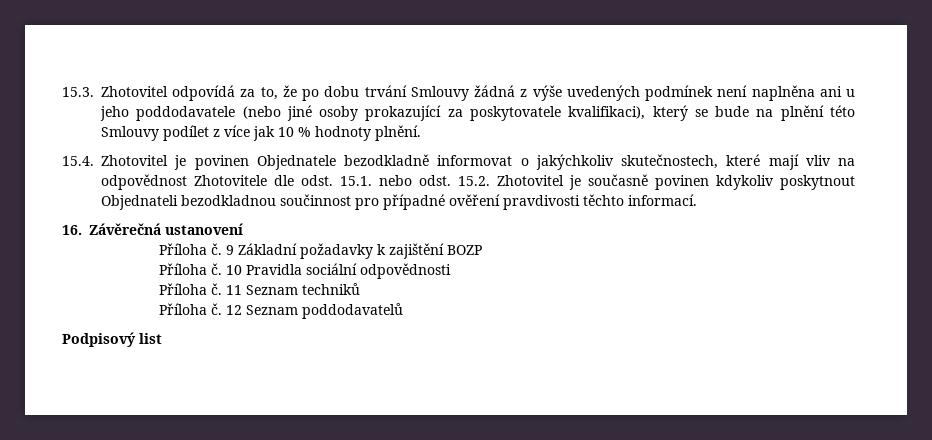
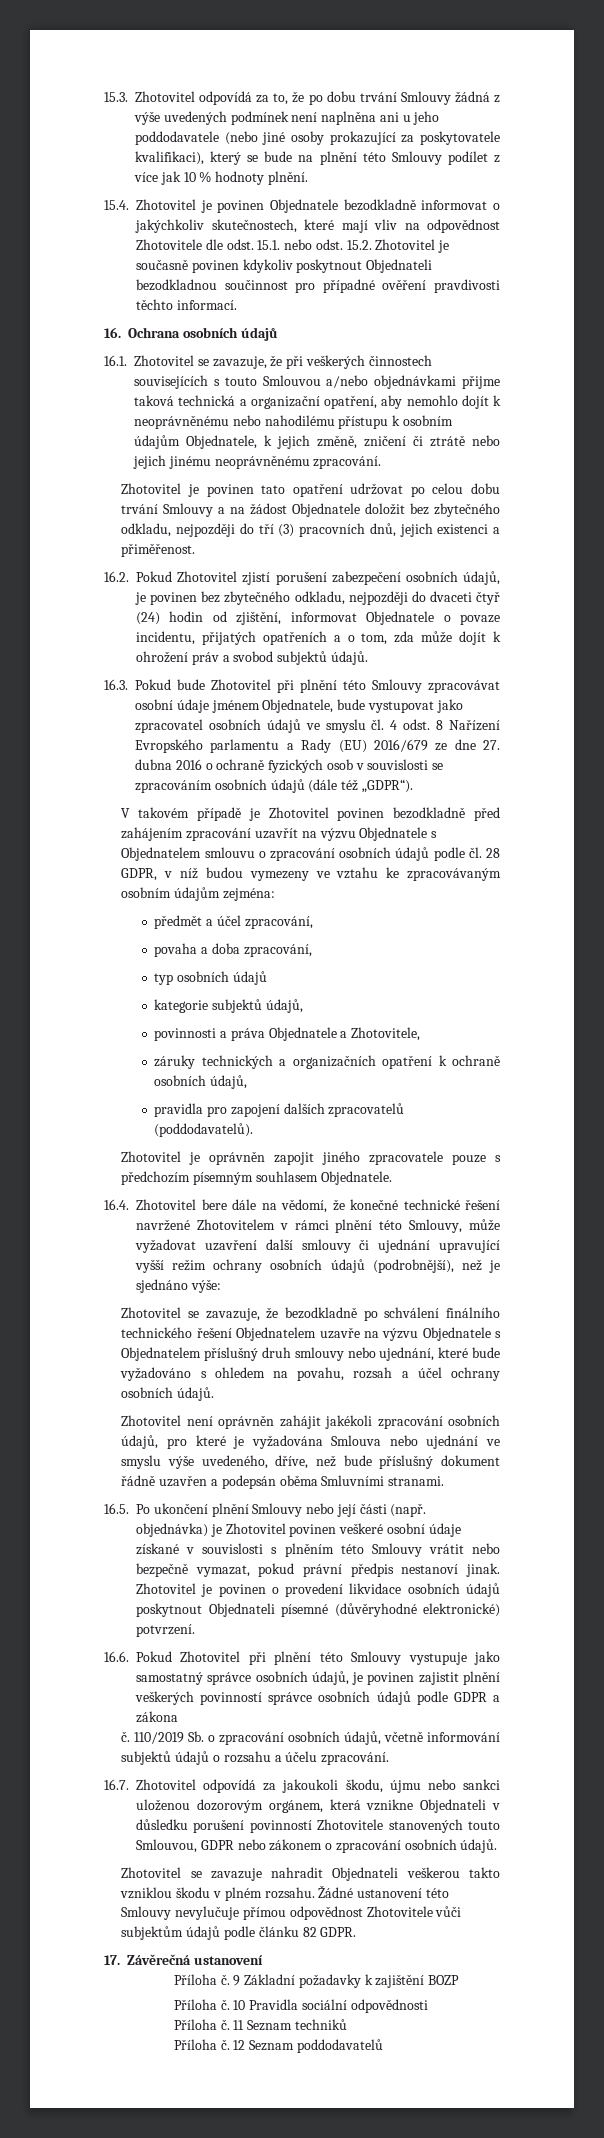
(82, 230) none -> [128,327,278,341] [104,355,432,369] [134,375,500,389] [134,395,501,409] [134,415,453,429] [134,435,500,449] [133,455,382,469] [121,483,500,497] [121,503,500,517] [121,523,500,537] [121,543,196,557] [104,571,500,585] [135,591,500,605] [136,611,500,625] [136,631,502,645] [136,651,368,665] [104,679,500,693] [135,699,463,713] [135,719,501,733] [135,739,500,753] [135,759,444,773] [135,779,413,793] [121,807,500,821] [121,827,438,841] [121,847,500,861] [121,867,501,881] [121,887,276,901] [154,915,313,929] [154,943,312,957] [154,971,267,985] [154,999,303,1013] [154,1027,421,1041] [154,1055,500,1069] [154,1075,248,1089] [154,1103,405,1117] [154,1123,254,1137] [121,1151,501,1165] [121,1171,392,1185] [104,1199,500,1213] [136,1219,500,1233] [135,1239,500,1253] [135,1259,500,1273] [136,1279,221,1293] [121,1307,500,1321] [121,1327,501,1341] [121,1347,500,1361] [120,1367,501,1381] [121,1387,215,1401] [121,1415,500,1429] [121,1435,501,1449] [121,1455,500,1469] [121,1475,445,1489] [104,1503,427,1517] [136,1523,461,1537] [136,1543,500,1557] [136,1563,500,1577] [136,1583,500,1597] [136,1603,500,1617] [136,1624,195,1637] [104,1651,500,1665] [136,1671,500,1685] [135,1691,500,1705] [136,1711,178,1723] [121,1731,500,1745] [121,1751,390,1765] [104,1779,500,1793] [136,1799,500,1813] [136,1819,500,1833] [136,1839,498,1853] [121,1867,500,1881] [120,1885,449,1901] [121,1906,462,1920] [121,1926,357,1940] [104,1955,120,1965] Ochrana osobních údajů // 16.1. Zhotovitel se zavazuje, že při veškerých činnostech souvisejících s touto Smlouvou a/nebo objednávkami přijme taková technická a organizační opatření, aby nemohlo dojít k neoprávněnému nebo nahodilému přístupu k osobním údajům Objednatele, k jejich změně, zničení či ztrátě nebo jejich jinému neoprávněnému zpracování. // Zhotovitel je povinen tato opatření udržovat po celou dobu trvání Smlouvy a na žádost Objednatele doložit bez zbytečného odkladu, nejpozději do tří (3) pracovních dnů, jejich existenci a přiměřenost. // 16.2. Pokud Zhotovitel zjistí porušení zabezpečení osobních údajů, je povinen bez zbytečného odkladu, nejpozději do dvaceti čtyř (24) hodin od zjištění, informovat Objednatele o povaze incidentu, přijatých opatřeních a o tom, zda může dojít k ohrožení práv a svobod subjektů údajů. // 16.3. Pokud bude Zhotovitel při plnění této Smlouvy zpracovávat osobní údaje jménem Objednatele, bude vystupovat jako zpracovatel osobních údajů ve smyslu čl. 4 odst. 8 Nařízení Evropského parlamentu a Rady (EU) 2016/679 ze dne 27. dubna 2016 o ochraně fyzických osob v souvislosti se zpracováním osobních údajů (dále též „GDPR“). // V takovém případě je Zhotovitel povinen bezodkladně před zahájením zpracování uzavřít na výzvu Objednatele s Objednatelem smlouvu o zpracování osobních údajů podle čl. 28 GDPR, v níž budou vymezeny ve vztahu ke zpracovávaným osobním údajům zejména: // předmět a účel zpracování, // povaha a doba zpracování, // typ osobních údajů // kategorie subjektů údajů, // povinnosti a práva Objednatele a Zhotovitele, // záruky technických a organizačních opatření k ochraně osobních údajů, // pravidla pro zapojení dalších zpracovatelů (poddodavatelů). // Zhotovitel je oprávněn zapojit jiného zpracovatele pouze s předchozím písemným souhlasem Objednatele. // 16.4. Zhotovitel bere dále na vědomí, že konečné technické řešení navržené Zhotovitelem v rámci plnění této Smlouvy, může vyžadovat uzavření další smlouvy či ujednání upravující vyšší režim ochrany osobních údajů (podrobnější), než je sjednáno výše: // Zhotovitel se zavazuje, že bezodkladně po schválení finálního technického řešení Objednatelem uzavře na výzvu Objednatele s Objednatelem příslušný druh smlouvy nebo ujednání, které bude vyžadováno s ohledem na povahu, rozsah a účel ochrany osobních údajů. // Zhotovitel není oprávněn zahájit jakékoli zpracování osobních údajů, pro které je vyžadována Smlouva nebo ujednání ve smyslu výše uvedeného, dříve, než bude příslušný dokument řádně uzavřen a podepsán oběma Smluvními stranami. // 16.5. Po ukončení plnění Smlouvy nebo její části (např. objednávka) je Zhotovitel povinen veškeré osobní údaje získané v souvislosti s plněním této Smlouvy vrátit nebo bezpečně vymazat, pokud právní předpis nestanoví jinak. Zhotovitel je povinen o provedení likvidace osobních údajů poskytnout Objednateli písemné (důvěryhodné elektronické) potvrzení. // 16.6. Pokud Zhotovitel při plnění této Smlouvy vystupuje jako samostatný správce osobních údajů, je povinen zajistit plnění veškerých povinností správce osobních údajů podle GDPR a zákona // č. 110/2019 Sb. o zpracování osobních údajů, včetně informování subjektů údajů o rozsahu a účelu zpracování. // 16.7. Zhotovitel odpovídá za jakoukoli škodu, újmu nebo sankci uloženou dozorovým orgánem, která vznikne Objednateli v důsledku porušení povinností Zhotovitele stanovených touto Smlouvou, GDPR nebo zákonem o zpracování osobních údajů. // Zhotovitel se zavazuje nahradit Objednateli veškerou takto vzniklou škodu v plném rozsahu. Žádné ustanovení této Smlouvy nevylučuje přímou odpovědnost Zhotovitele vůči subjektům údajů podle článku 82 GDPR. // 17.
[62,332,162,347] // Podpisový list -> (383, 2046) none

